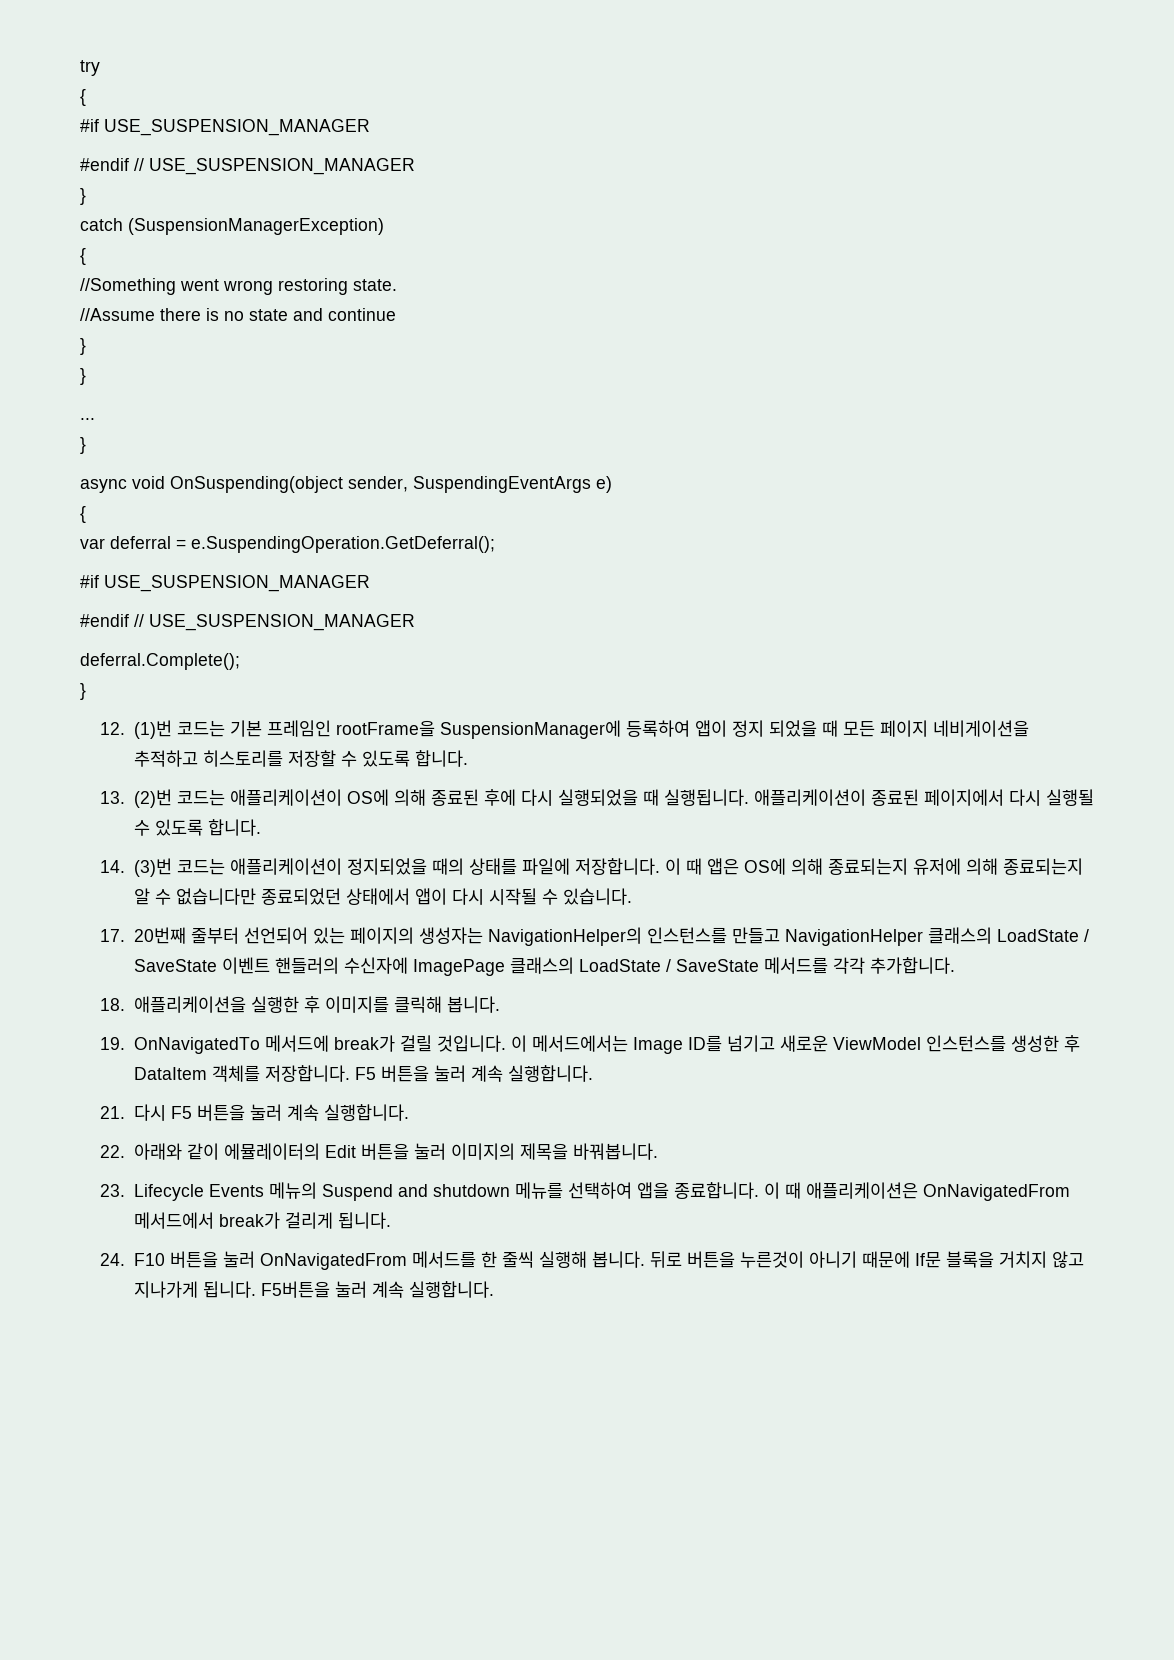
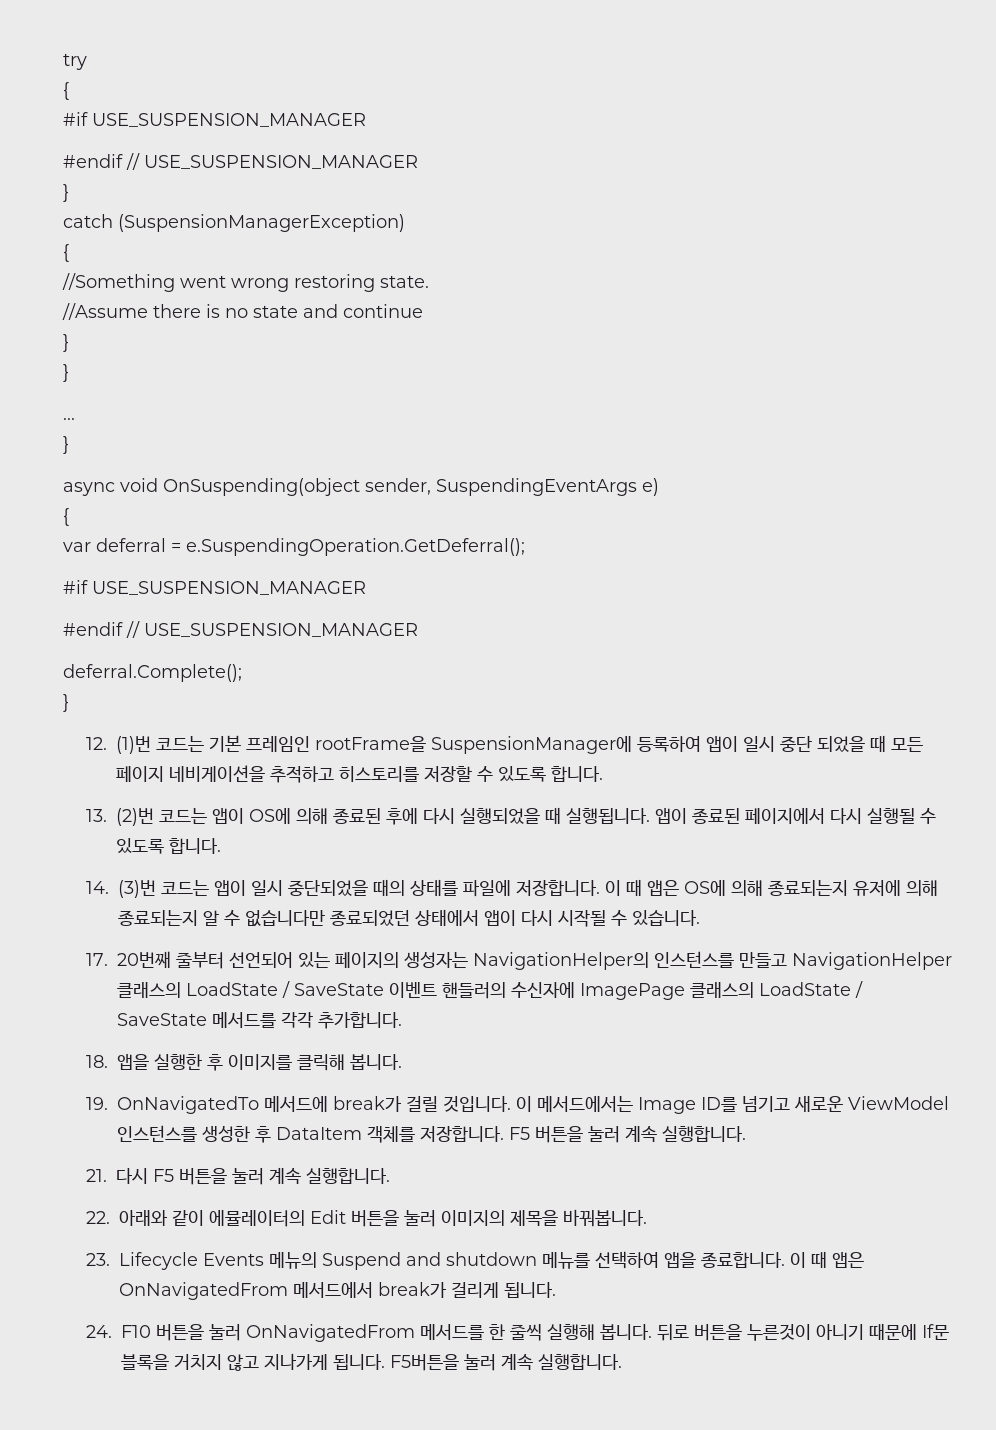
[731,720,764,737] 정지 -> [742,736,812,752] 일시 중단
[229,789,342,806] 애플리케이션이 -> [211,808,244,824] 앱이
[753,789,866,806] 애플리케이션이 -> [654,808,687,824] 앱이
[229,858,427,875] 애플리케이션이 정지되었을 -> [213,880,368,897] 앱이 일시 중단되었을
[133,996,246,1013] 애플리케이션을 -> [116,1054,149,1070] 앱을
[805,1182,918,1199] 애플리케이션은 -> [831,1252,864,1268] 앱은

